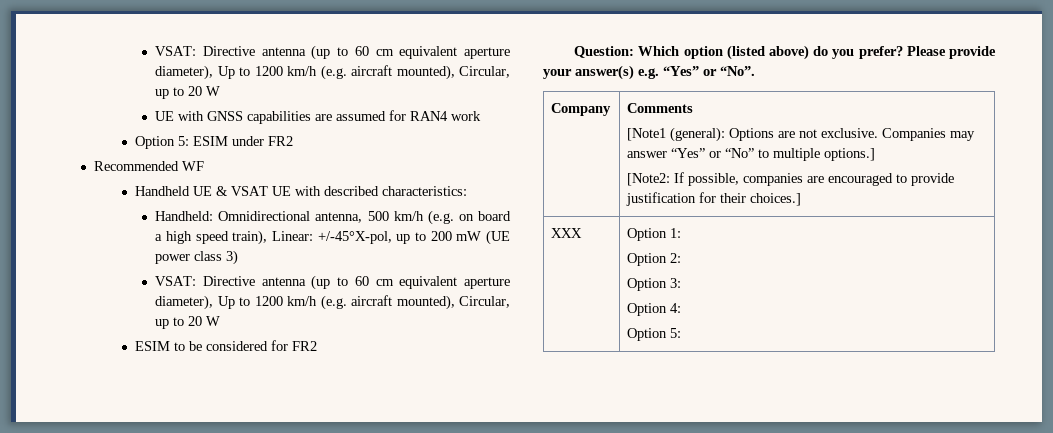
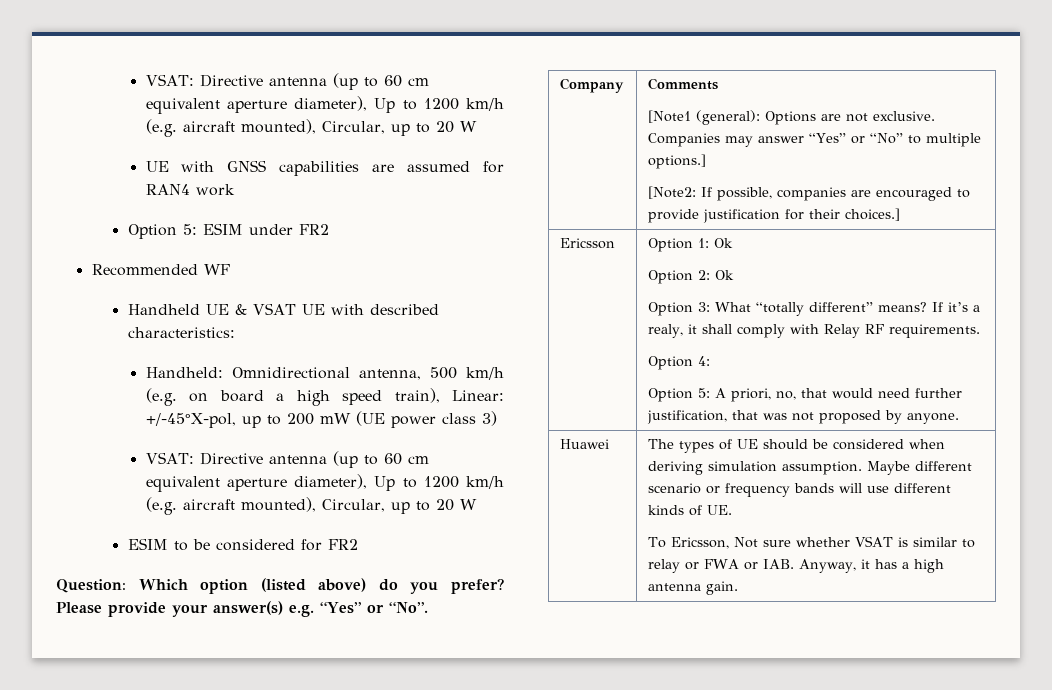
[551,228,583,238] XXX -> [560,238,616,249] Ericsson
(682, 233) none -> [714,238,734,248] Ok
(682, 258) none -> [715,270,735,280] Ok
[627,303,682,316] [627,328,682,341] // Option 4: // Option 5: -> [715,302,981,316] [648,324,981,338] [648,356,711,370] [648,388,963,402] [647,410,960,424] [560,439,610,449] [648,439,946,453] [648,461,973,475] [648,483,952,497] [648,505,733,516] [648,536,976,549] [648,559,945,573] [648,581,739,595] What “totally different” means? If it’s a realy, it shall comply with Relay RF requirements. // Option 4: // Option 5: A priori, no, that would need further justification, that was not proposed by anyone. // Huawei | The types of UE should be considered when deriving simulation assumption. Maybe different scenario or frequency bands will use different kinds of UE. // To Ericsson, Not sure whether VSAT is similar to relay or FWA or IAB. Anyway, it has a high antenna gain.

